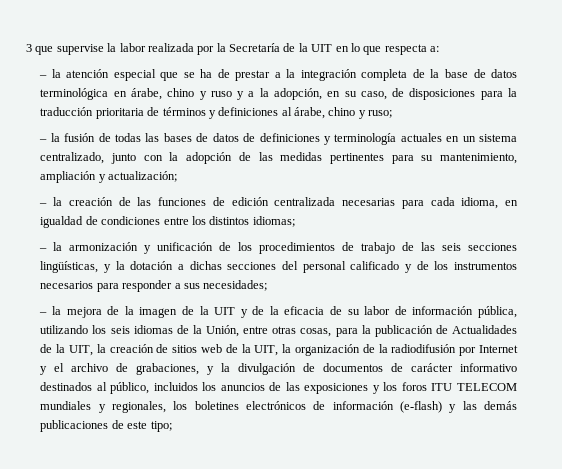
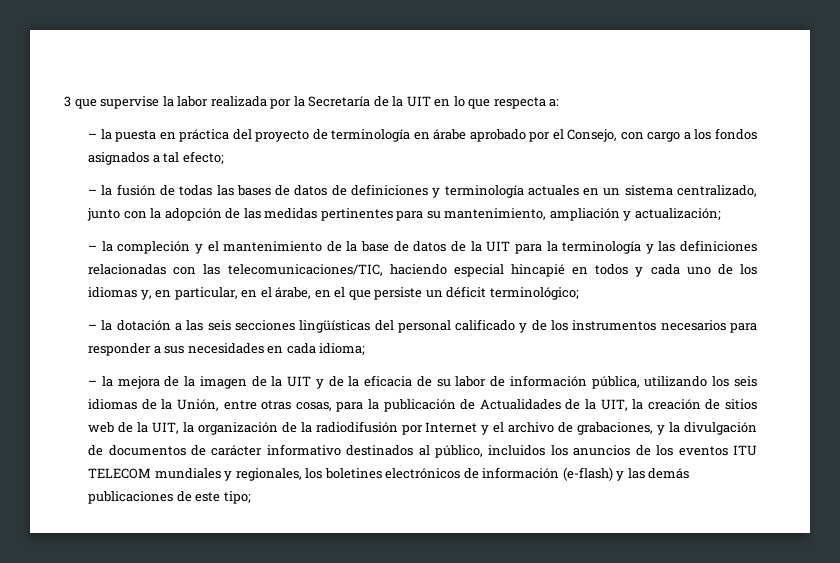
[66,69,518,81] [40,88,518,100] [40,107,393,119] atención especial que se ha de prestar a la integración completa de la base de datos terminológica en árabe, chino y ruso y a la adopción, en su caso, de disposiciones para la traducción prioritaria de términos y definiciones al árabe, chino y ruso; -> [115,128,758,142] [88,151,224,165] puesta en práctica del proyecto de terminología en árabe aprobado por el Consejo, con cargo a los fondos asignados a tal efecto;
[68,197,518,209] [40,216,295,228] [39,242,517,254] [40,261,277,273] creación de las funciones de edición centralizada necesarias para cada idioma, en igualdad de condiciones entre los distintos idiomas; // – la armonización y unificación de los procedimientos de trabajo de las seis secciones lingüísticas, y la dotación a dichas secciones -> [117,240,757,254] [88,264,758,277] [88,286,579,300] [88,320,371,333] compleción y el mantenimiento de la base de datos de la UIT para la terminología y las definiciones relacionadas con las telecomunicaciones/TIC, haciendo especial hincapié en todos y cada uno de los idiomas y, en particular, en el árabe, en el que persiste un déficit terminológico; // – la dotación a las seis secciones lingüísticas
[203,280,268,291] necesidades; -> [187,343,366,355] necesidades en cada idioma;
[285,382,427,394] las exposiciones y los foros -> [656,445,728,456] los eventos

